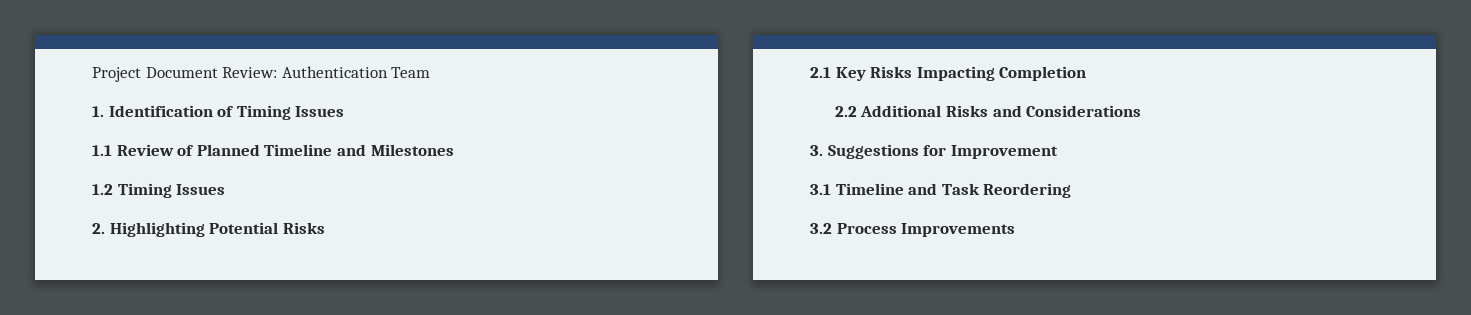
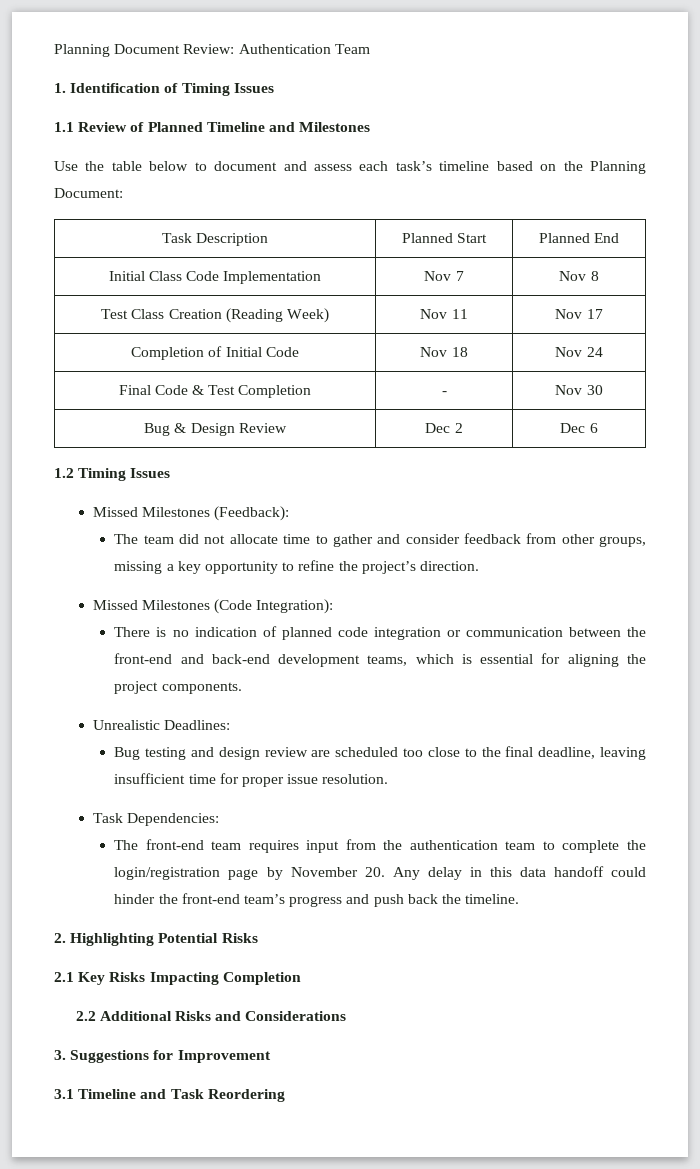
[92,67,141,82] Project -> [54,44,110,57] Planning
[92,183,226,198] 1.2 Timing Issues -> [54,161,647,174] [54,188,123,198] [161,233,269,246] [401,233,488,243] [538,233,620,243] [108,271,322,284] [424,271,464,281] [559,271,599,281] [101,308,329,323] [420,309,468,319] [555,309,603,319] [131,346,299,360] [420,347,468,357] [555,347,603,357] [118,385,312,398] [441,391,447,395] [555,385,603,395] [144,423,287,436] [425,423,463,433] [560,423,598,433] [54,468,171,481] [92,506,290,521] [114,533,647,547] [114,560,479,574] [92,599,334,614] [114,626,646,640] [114,653,646,667] [114,681,242,694] [92,720,230,730] [114,746,646,760] [114,773,389,787] [92,813,219,826] [114,839,647,853] [114,866,646,880] [114,893,520,907] Use the table below to document and assess each task’s timeline based on the Planning Document: // Task Description | Planned Start | Planned End // Initial Class Code Implementation | Nov 7 | Nov 8 // Test Class Creation (Reading Week) | Nov 11 | Nov 17 // Completion of Initial Code | Nov 18 | Nov 24 // Final Code & Test Completion | - | Nov 30 // Bug & Design Review | Dec 2 | Dec 6 // 1.2 Timing Issues // Missed Milestones (Feedback): // The team did not allocate time to gather and consider feedback from other groups, missing a key opportunity to refine the project’s direction. // Missed Milestones (Code Integration): // There is no indication of planned code integration or communication between the front-end and back-end development teams, which is essential for aligning the project components. // Unrealistic Deadlines: // Bug testing and design review are scheduled too close to the final deadline, leaving insufficient time for proper issue resolution. // Task Dependencies: // The front-end team requires input from the authentication team to complete the login/registration page by November 20. Any delay in this data handoff could hinder the front-end team’s progress and push back the timeline.
[810,223,1016,237] // 3.2 Process Improvements -> (285, 1095) none

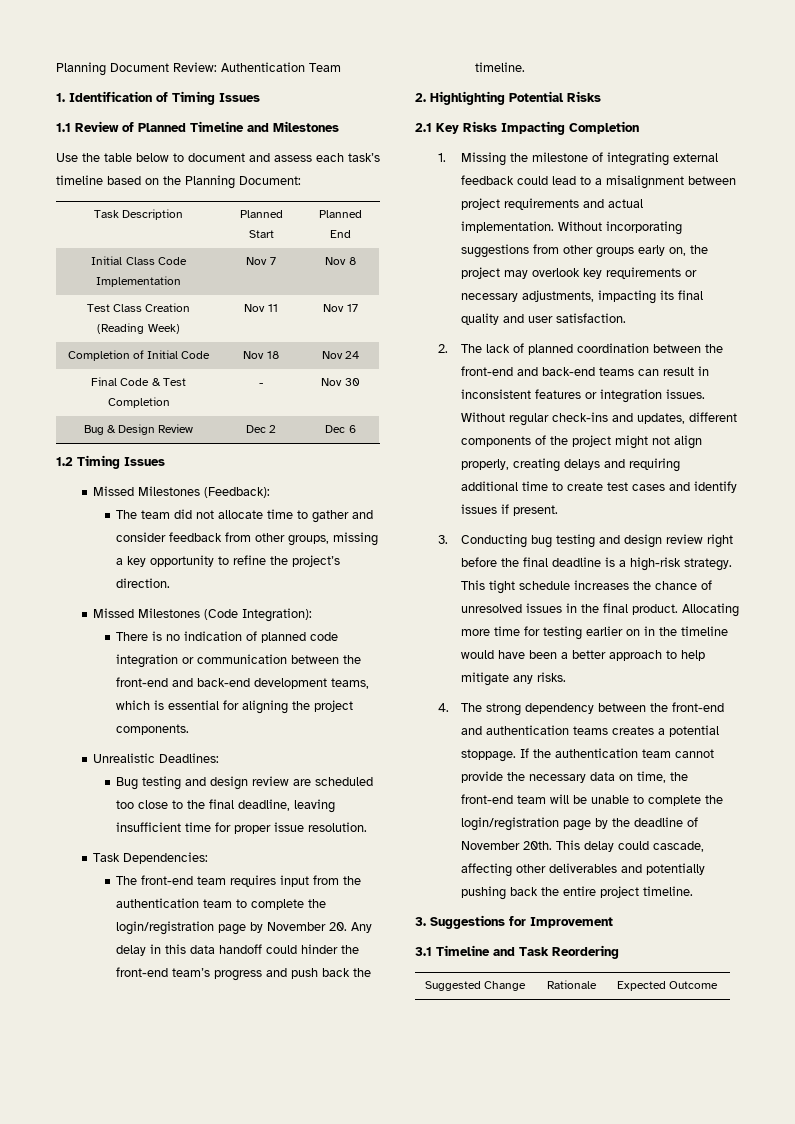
[75,1011,347,1021] 2.2 Additional Risks and Considerations -> [437,152,718,166] [460,175,736,189] [460,198,643,210] [460,221,682,235] [460,244,708,258] [460,267,697,279] [460,290,703,304] [460,313,626,325] [437,343,723,355] [460,366,709,376] [460,389,705,403] [460,412,737,426] [460,435,702,449] [460,458,680,472] [460,481,737,493] [460,504,558,516] [437,534,733,548] [460,557,732,571] [460,580,712,594] [460,603,739,617] [460,626,728,640] [460,650,705,661] [460,672,566,686] [437,702,724,716] [460,725,719,737] [460,748,714,762] [460,771,688,783] [460,794,723,806] [460,817,698,831] [460,840,704,852] [460,863,705,877] [460,886,693,900] 1. Missing the milestone of integrating external feedback could lead to a misalignment between project requirements and actual implementation. Without incorporating suggestions from other groups early on, the project may overlook key requirements or necessary adjustments, impacting its final quality and user satisfaction. // 2. The lack of planned coordination between the front-end and back-end teams can result in inconsistent features or integration issues. Without regular check-ins and updates, different components of the project might not align properly, creating delays and requiring additional time to create test cases and identify issues if present. // 3. Conducting bug testing and design review right before the final deadline is a high-risk strategy. This tight schedule increases the chance of unresolved issues in the final product. Allocating more time for testing earlier on in the timeline would have been a better approach to help mitigate any risks. // 4. The strong dependency between the front-end and authentication teams creates a potential stoppage. If the authentication team cannot provide the necessary data on time, the front-end team will be unable to complete the login/registration page by the deadline of November 20th. This delay could cascade, affecting other deliverables and potentially pushing back the entire project timeline.
(285, 1095) none -> [425,981,527,991] [547,980,598,989] [617,981,719,991] // Suggested Change | Rationale | Expected Outcome

